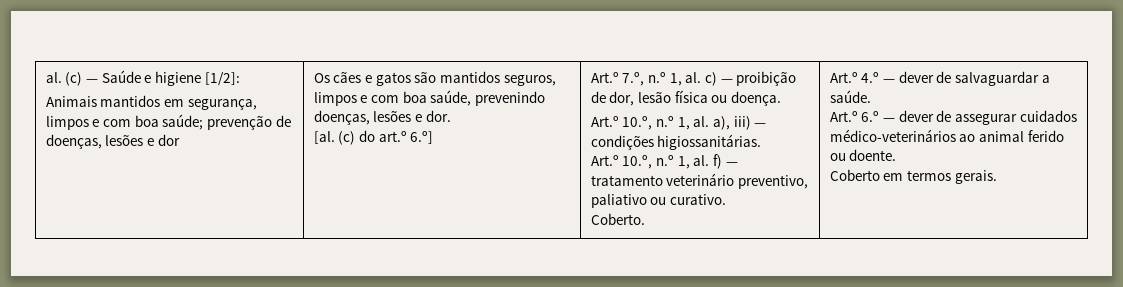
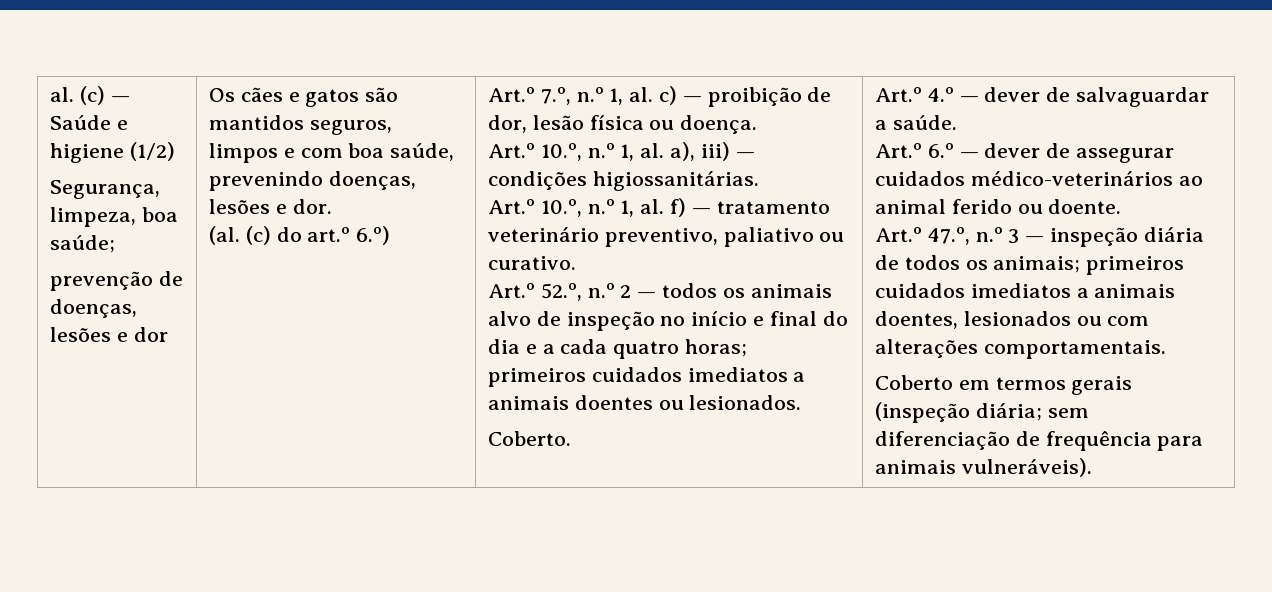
[204,72,240,86] [45,95,257,110] [45,116,131,130] [1/2]: // Animais mantidos em segurança, limpos e com -> [129,142,175,161] [49,180,160,199] [49,207,136,227] (1/2) // Segurança, limpeza,
(204, 122) none -> (115, 244) //
[313,131,335,144] [al. -> [208,226,240,245] (al.
[410,131,434,144] 6.º] -> [356,226,391,245] 6.º)
(726, 199) none -> [487,283,832,301] [487,311,848,331] [487,339,748,359] [487,367,806,387] [487,395,802,410] // Art.º 52.º, n.º 2 — todos os animais alvo de inspeção no início e final do dia e a cada quatro horas; primeiros cuidados imediatos a animais doentes ou lesionados.
[829,169,997,184] Coberto em termos gerais. -> [874,227,1204,247] [874,255,1185,275] [874,283,1176,298] [874,311,1150,329] [874,339,1166,359] [874,375,1133,395] [874,402,1089,423] [874,431,1204,451] [874,458,1092,477] Art.º 47.º, n.º 3 — inspeção diária de todos os animais; primeiros cuidados imediatos a animais doentes, lesionados ou com alterações comportamentais. // Coberto em termos gerais (inspeção diária; sem diferenciação de frequência para animais vulneráveis).

